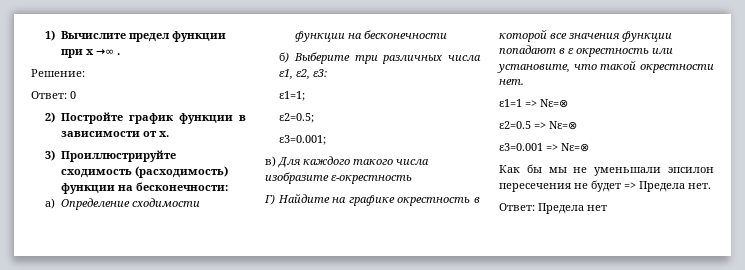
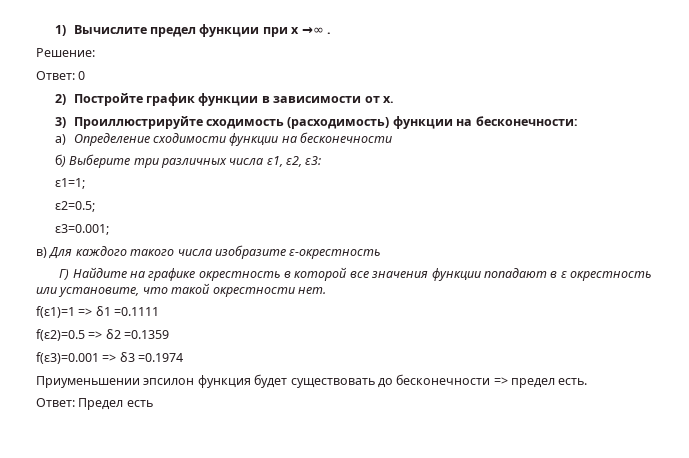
[499,99,568,108] [499,121,577,130] [499,143,589,152] [499,164,714,176] [499,180,711,192] [499,203,607,214] ε1=1 => Nε=⊗ // ε2=0.5 => Nε=⊗ // ε3=0.001 => Nε=⊗ // Как бы мы не уменьшали эпсилон пересечения не будет => Предела нет. // Ответ: Предела нет -> [36,306,160,318] [36,329,170,341] [36,352,184,364] [36,374,588,388] [36,398,153,410] f(ε1)=1 => δ1 =0.1111 // f(ε2)=0.5 => δ2 =0.1359 // f(ε3)=0.001 => δ3 =0.1974 // Приуменьшении эпсилон функция будет существовать до бесконечности => предел есть. // Ответ: Предел есть

